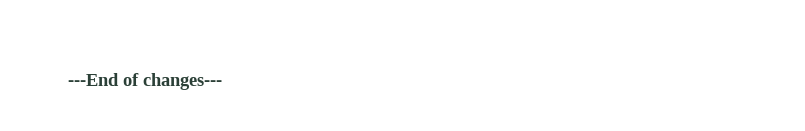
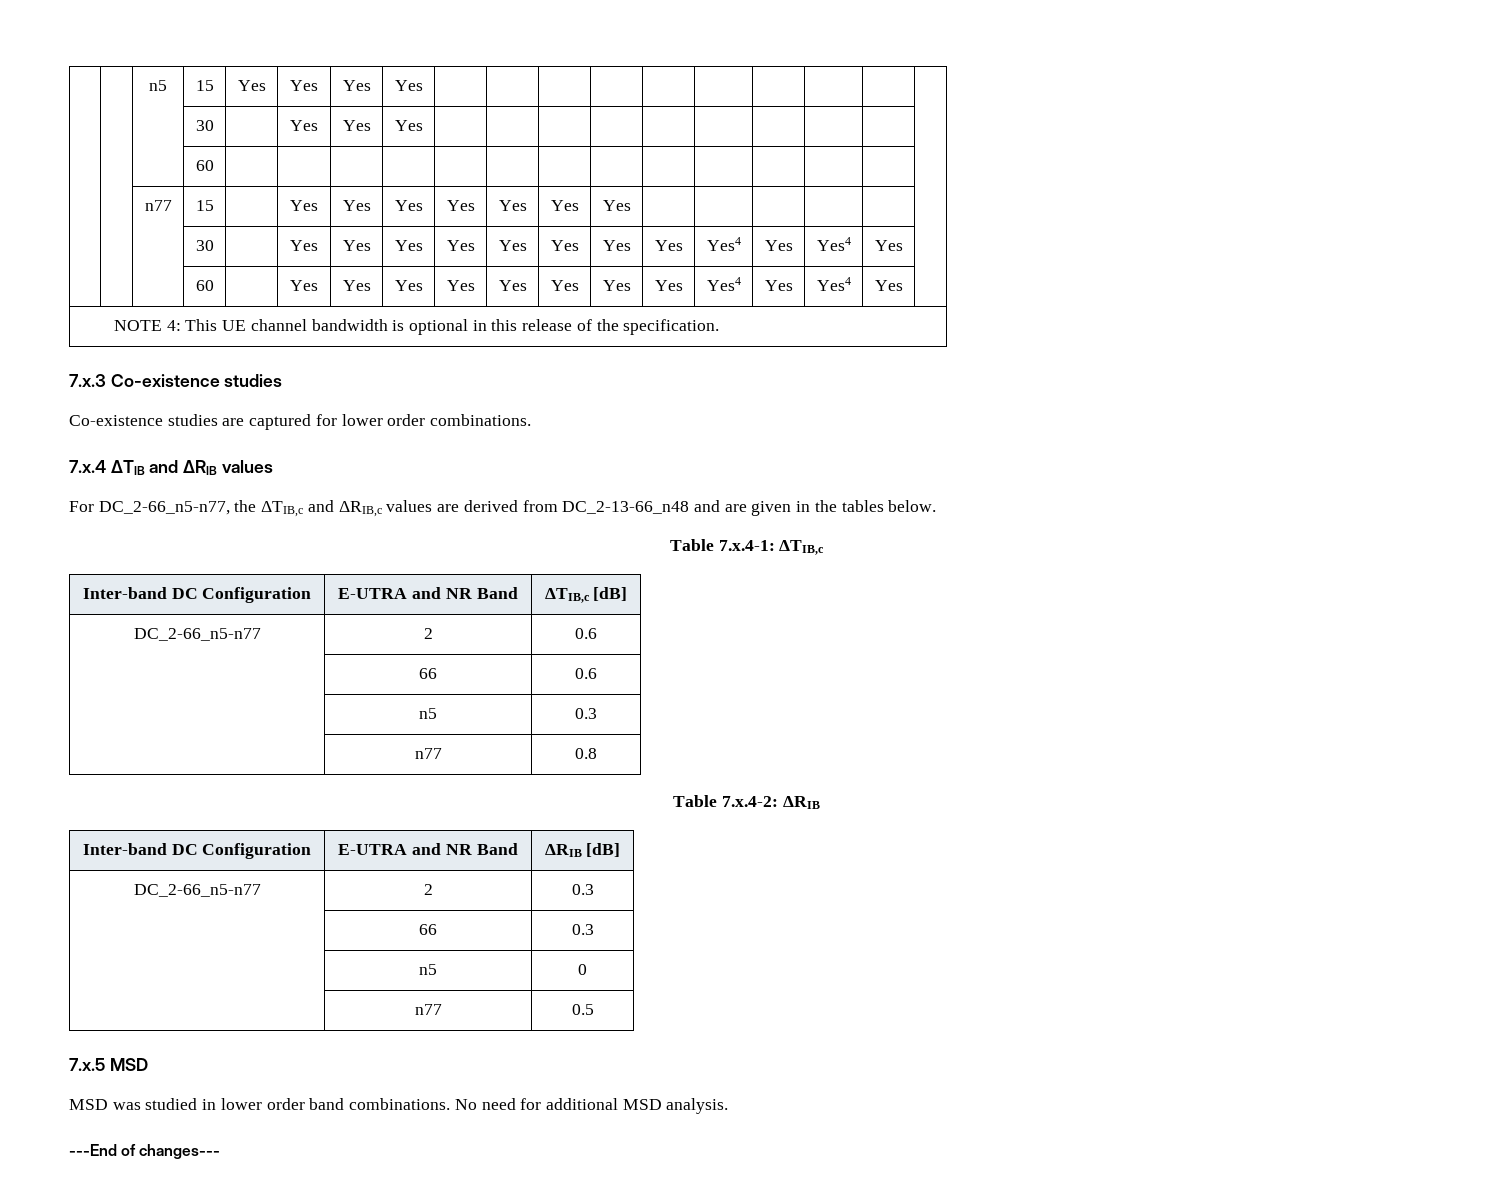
(68, 79) none -> [149,80,167,91] [195,80,214,91] [237,80,266,91] [290,80,318,91] [342,80,371,91] [394,80,423,91] [195,120,214,131] [290,120,318,131] [342,120,371,131] [394,120,423,131] [195,160,214,171] [144,200,172,211] [195,200,214,211] [290,200,318,211] [342,200,371,211] [394,200,423,211] [446,200,475,211] [498,200,527,211] [550,200,579,211] [602,200,631,211] [195,240,214,251] [290,240,318,251] [342,240,371,251] [394,240,423,251] [446,240,475,251] [498,240,527,251] [550,240,579,251] [602,240,631,251] [654,240,683,251] [706,237,741,251] [764,240,793,251] [816,237,851,251] [874,240,903,251] [195,280,214,291] [290,280,318,291] [342,280,371,291] [394,280,423,291] [446,280,475,291] [498,280,527,291] [550,280,579,291] [602,280,631,291] [654,280,683,291] [706,277,741,291] [764,280,793,291] [816,277,851,291] [874,280,903,291] [113,319,720,335] [69,374,283,387] [69,414,532,430] [69,460,273,475] [69,500,937,517] [669,539,825,555] [82,587,312,603] [338,587,518,599] [544,587,628,603] [133,628,261,641] [423,628,433,639] [575,628,597,639] [419,668,437,679] [575,668,597,679] [419,708,437,719] [575,708,597,719] [414,748,442,759] [575,748,597,759] [673,795,820,809] [82,843,312,859] [338,843,518,855] [544,843,621,857] [133,884,261,897] [423,884,433,895] [571,884,594,895] [419,924,437,935] [571,924,594,935] [419,964,437,975] [578,964,587,975] [414,1004,442,1015] [571,1004,594,1015] [69,1058,148,1071] [69,1098,729,1114] | | n5 | 15 | Yes | Yes | Yes | Yes | | | | | | | | | | // | | | 30 | | Yes | Yes | Yes | | | | | | | | | | // | | | 60 | | | | | | | | | | | | | | // | | n77 | 15 | | Yes | Yes | Yes | Yes | Yes | Yes | Yes | | | | | | // | | | 30 | | Yes | Yes | Yes | Yes | Yes | Yes | Yes | Yes | Yes4 | Yes | Yes4 | Yes | // | | | 60 | | Yes | Yes | Yes | Yes | Yes | Yes | Yes | Yes | Yes4 | Yes | Yes4 | Yes | // NOTE 4: This UE channel bandwidth is optional in this release of the specification. // 7.x.3 Co-existence studies // Co-existence studies are captured for lower order combinations. // 7.x.4 ∆TIB and ∆RIB values // For DC_2-66_n5-n77, the ΔTIB,c and ΔRIB,c values are derived from DC_2-13-66_n48 and are given in the tables below. // Table 7.x.4-1: ΔTIB,c // Inter-band DC Configuration | E-UTRA and NR Band | ΔTIB,c [dB] // DC_2-66_n5-n77 | 2 | 0.6 // | 66 | 0.6 // | n5 | 0.3 // | n77 | 0.8 // Table 7.x.4-2: ΔRIB // Inter-band DC Configuration | E-UTRA and NR Band | ΔRIB [dB] // DC_2-66_n5-n77 | 2 | 0.3 // | 66 | 0.3 // | n5 | 0 // | n77 | 0.5 // 7.x.5 MSD // MSD was studied in lower order band combinations. No need for additional MSD analysis. //

